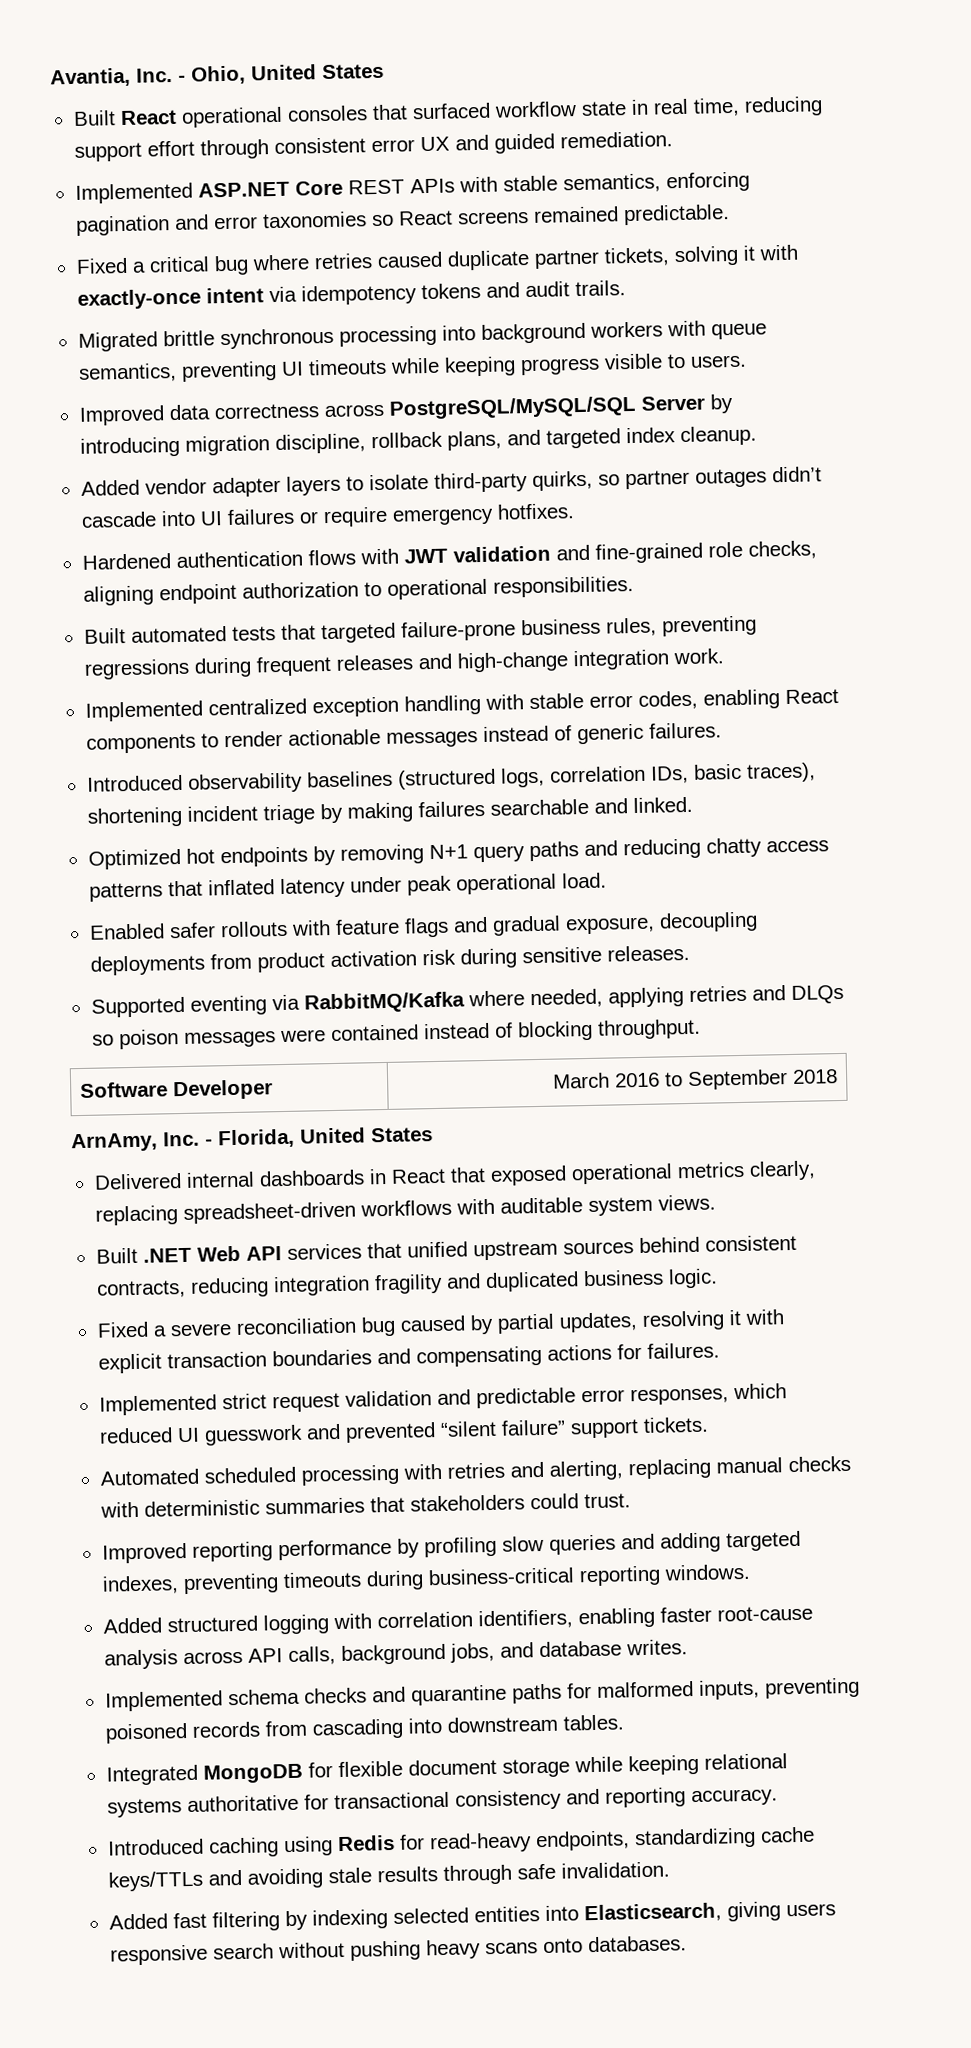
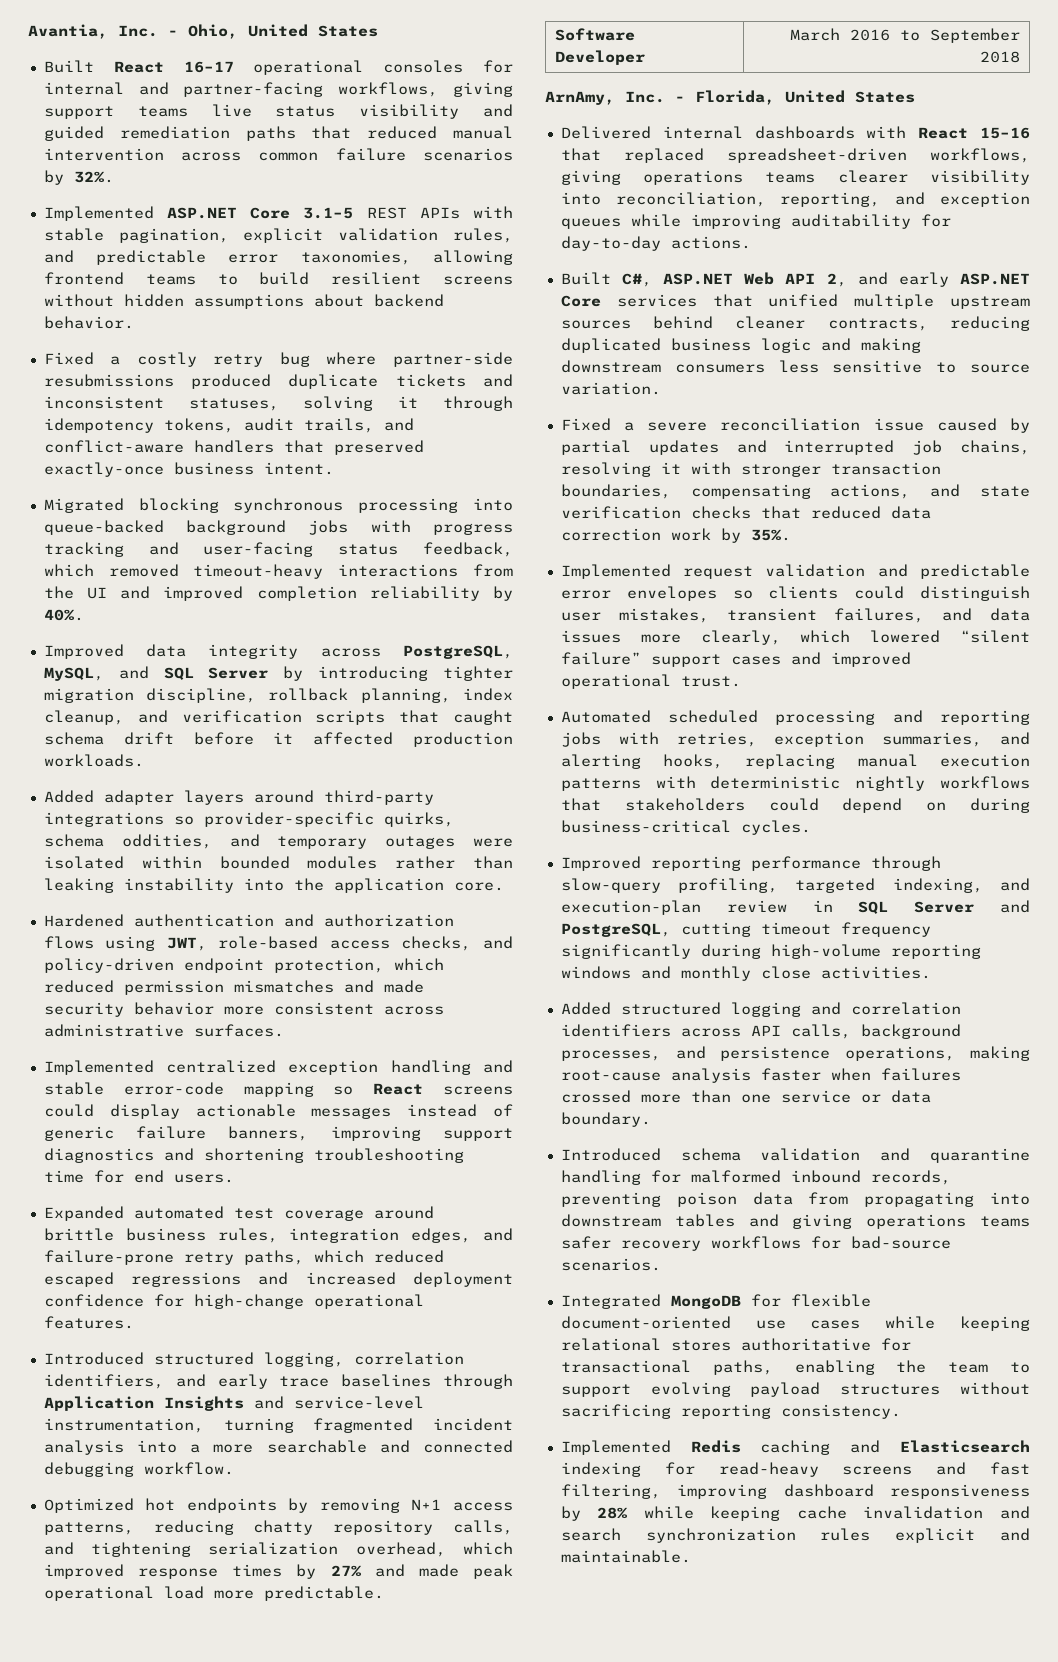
(177, 117) none -> [183,61,234,73] 16–17
[371,96,823,121] [73,131,673,162] that surfaced workflow state in real time, reducing support effort through consistent error UX and guided remediation. -> [483,60,513,73] [43,82,513,97] [43,104,513,119] [43,126,513,141] [43,148,513,161] [43,170,114,185] for internal and partner-facing workflows, giving support teams live status visibility and guided remediation paths that reduced manual intervention across common failure scenarios by 32%.
(343, 188) none -> [303,207,354,219] 3.1–5
[562,171,750,194] [75,204,730,236] [75,244,798,276] [76,280,626,310] semantics, enforcing pagination and error taxonomies so React screens remained predictable. // Fixed a critical bug where retries caused duplicate partner tickets, solving it with exactly-once intent via idempotency tokens and audit trails. -> [118,228,513,243] [43,250,513,265] [43,272,513,285] [43,294,444,309] [43,316,134,329] [43,352,513,367] [43,374,513,389] [43,396,513,411] [43,418,414,433] [43,440,424,455] [43,462,334,477] pagination, explicit validation rules, and predictable error taxonomies, allowing frontend teams to build resilient screens without hidden assumptions about backend behavior. // Fixed a costly retry bug where partner-side resubmissions produced duplicate tickets and inconsistent statuses, solving it through idempotency tokens, audit trails, and conflict-aware handlers that preserved exactly-once business intent.
[162,330,215,347] brittle -> [138,498,219,513] blocking
[480,320,767,344] [77,353,747,383] [78,395,637,426] background workers with queue semantics, preventing UI timeouts while keeping progress visible to users. // Improved data correctness across PostgreSQL/MySQL/SQL -> [43,520,513,535] [43,542,513,557] [43,564,513,579] [43,586,513,601] [43,609,84,621] [43,644,513,659] [43,666,194,681] queue-backed background jobs with progress tracking and user-facing status feedback, which removed timeout-heavy interactions from the UI and improved completion reliability by 40%. // Improved data integrity across PostgreSQL, MySQL, and SQL
(180, 447) none -> [443,666,513,681] tighter
[446,425,757,451] [80,478,207,496] plans, and targeted index cleanup. // Added vendor -> [360,688,513,703] [43,710,513,725] [43,732,513,747] [43,754,144,767] [43,790,94,803] planning, index cleanup, and verification scripts that caught schema drift before it affected production workloads. // Added
[345,466,822,493] [80,503,575,528] [81,540,817,570] [82,576,634,606] [83,615,757,644] [83,648,724,680] [84,688,839,722] [85,730,283,754] to isolate third-party quirks, so partner outages didn’t cascade into UI failures or require emergency hotfixes. // Hardened authentication flows with JWT validation and fine-grained role checks, aligning endpoint authorization to operational responsibilities. // Built automated tests that targeted failure-prone business rules, preventing regressions during frequent releases and high-change integration work. // Implemented centralized exception handling with stable error codes, enabling React components to render -> [253,790,434,805] [43,812,454,827] [43,834,513,849] [43,856,513,869] [43,878,504,893] [43,914,454,927] [43,936,513,951] [43,958,444,973] [43,980,424,995] [43,1002,444,1017] [43,1024,284,1037] [43,1060,513,1075] [43,1082,513,1097] [43,1104,180,1119] around third-party integrations so provider-specific quirks, schema oddities, and temporary outages were isolated within bounded modules rather than leaking instability into the application core. // Hardened authentication and authorization flows using JWT, role-based access checks, and policy-driven endpoint protection, which reduced permission mismatches and made security behavior more consistent across administrative surfaces. // Implemented centralized exception handling and stable error-code mapping so React screens could display
[648,722,722,739] [86,762,816,794] [86,796,693,828] failures. // Introduced observability baselines (structured logs, correlation IDs, basic traces), shortening incident triage by making failures searchable and linked. -> [136,1126,513,1141] [43,1148,464,1163] [43,1170,234,1183] [43,1206,434,1221] [43,1228,513,1243] [43,1250,444,1265] [43,1272,513,1287] [43,1294,424,1309] [43,1316,134,1329] [43,1352,464,1367] [43,1374,513,1389] [43,1396,424,1411] [43,1418,513,1433] [43,1440,513,1455] [43,1462,234,1477] failure banners, improving support diagnostics and shortening troubleshooting time for end users. // Expanded automated test coverage around brittle business rules, integration edges, and failure-prone retry paths, which reduced escaped regressions and increased deployment confidence for high-change operational features. // Introduced structured logging, correlation identifiers, and early trace baselines through Application Insights and service-level instrumentation, turning fragmented incident analysis into a more searchable and connected debugging workflow.
[472,837,829,863] [88,872,607,902] [88,911,758,940] [89,944,690,976] [90,984,844,1018] [91,1018,701,1050] query paths and reducing chatty access patterns that inflated latency under peak operational load. // Enabled safer rollouts with feature flags and gradual exposure, decoupling deployments from product activation risk during sensitive releases. // Supported eventing via RabbitMQ/Kafka where needed, applying retries and DLQs so poison messages were contained instead of blocking throughput. -> [453,1502,513,1511] [43,1520,513,1535] [43,1542,513,1557] [43,1564,513,1579] [43,1586,384,1601] access patterns, reducing chatty repository calls, and tightening serialization overhead, which improved response times by 27% and made peak operational load more predictable.
[368,1160,816,1186] [94,1194,716,1226] [95,1245,282,1264] in React that exposed operational metrics clearly, replacing spreadsheet-driven workflows with auditable system views. // Built .NET Web API -> [866,126,1030,139] [560,148,1030,163] [560,170,1030,185] [560,192,1030,207] [560,214,951,229] [560,236,751,251] [560,272,1030,287] [560,295,601,307] with React 15–16 that replaced spreadsheet-driven workflows, giving operations teams clearer visibility into reconciliation, reporting, and exception queues while improving auditability for day-to-day actions. // Built C#, ASP.NET Web API 2, and early ASP.NET Core
(468, 1249) none -> [854,294,935,309] multiple
[704,1234,797,1252] consistent -> [735,316,806,329] cleaner
[272,1268,718,1297] integration fragility and duplicated business logic. -> [560,338,921,353] [560,360,1030,373] [560,382,661,395] duplicated business logic and making downstream consumers less sensitive to source variation.
[360,1316,396,1337] bug -> [873,418,924,431] issue
[558,1309,784,1333] [97,1342,720,1374] [98,1393,267,1416] updates, resolving it with explicit transaction boundaries and compensating actions for failures. // Implemented strict -> [648,440,1030,455] [560,462,941,477] [560,484,1030,499] [560,506,931,519] [560,528,791,543] [560,564,671,579] updates and interrupted job chains, resolving it with stronger transaction boundaries, compensating actions, and state verification checks that reduced data correction work by 35%. // Implemented
[629,1383,787,1406] [98,1416,709,1446] [99,1455,851,1486] [99,1493,631,1518] [101,1530,801,1564] [101,1563,750,1595] [102,1605,813,1635] [103,1639,688,1670] [104,1687,367,1712] responses, which reduced UI guesswork and prevented “silent failure” support tickets. // Automated scheduled processing with retries and alerting, replacing manual checks with deterministic summaries that stakeholders could trust. // Improved reporting performance by profiling slow queries and adding targeted indexes, preventing timeouts during business-critical reporting windows. // Added structured logging with correlation identifiers, enabling faster root-cause analysis across API calls, background jobs, and database writes. // Implemented schema checks -> [626,586,1030,601] [560,608,1030,623] [560,630,1030,645] [560,652,911,667] [560,674,741,689] [560,710,1030,725] [560,732,1030,747] [560,754,1030,769] [560,776,1030,791] [560,798,1030,813] [560,820,811,835] [560,856,941,871] [560,878,1030,893] [560,900,1030,915] [560,922,931,937] [560,944,981,959] [560,966,931,981] [560,1002,961,1017] [560,1024,961,1039] [560,1046,1030,1061] [560,1068,961,1083] [560,1090,931,1103] [560,1112,651,1127] [560,1148,861,1161] envelopes so clients could distinguish user mistakes, transient failures, and data issues more clearly, which lowered “silent failure” support cases and improved operational trust. // Automated scheduled processing and reporting jobs with retries, exception summaries, and alerting hooks, replacing manual execution patterns with deterministic nightly workflows that stakeholders could depend on during business-critical cycles. // Improved reporting performance through slow-query profiling, targeted indexing, and execution-plan review in SQL Server and PostgreSQL, cutting timeout frequency significantly during high-volume reporting windows and monthly close activities. // Added structured logging and correlation identifiers across API calls, background processes, and persistence operations, making root-cause analysis faster when failures crossed more than one service or data boundary. // Introduced schema validation
[511,1683,562,1704] paths -> [560,1170,641,1185] handling
[697,1677,860,1700] [104,1714,624,1744] inputs, preventing poisoned records from cascading into downstream tables. -> [790,1170,951,1185] [560,1192,1030,1207] [560,1214,1030,1229] [560,1236,951,1251] [560,1258,661,1271] inbound records, preventing poison data from propagating into downstream tables and giving operations teams safer recovery workflows for bad-source scenarios.
[407,1758,570,1778] document storage -> [560,1316,861,1329] document-oriented use cases
[106,1798,182,1818] systems -> [670,1340,731,1351] stores
[454,1787,778,1811] [107,1826,815,1858] [107,1861,670,1892] [108,1901,836,1932] [109,1935,687,1966] consistency and reporting accuracy. // Introduced caching using Redis for read-heavy endpoints, standardizing cache keys/TTLs and avoiding stale results through safe invalidation. // Added fast filtering by indexing selected entities into Elasticsearch, giving users responsive search without pushing heavy scans onto databases. -> [712,1360,1030,1375] [560,1382,1030,1397] [560,1404,901,1419] [560,1440,1030,1455] [560,1462,1030,1477] [560,1484,1030,1499] [560,1506,1030,1521] [560,1528,1030,1543] [560,1550,691,1563] paths, enabling the team to support evolving payload structures without sacrificing reporting consistency. // Implemented Redis caching and Elasticsearch indexing for read-heavy screens and fast filtering, improving dashboard responsiveness by 28% while keeping cache invalidation and search synchronization rules explicit and maintainable.

